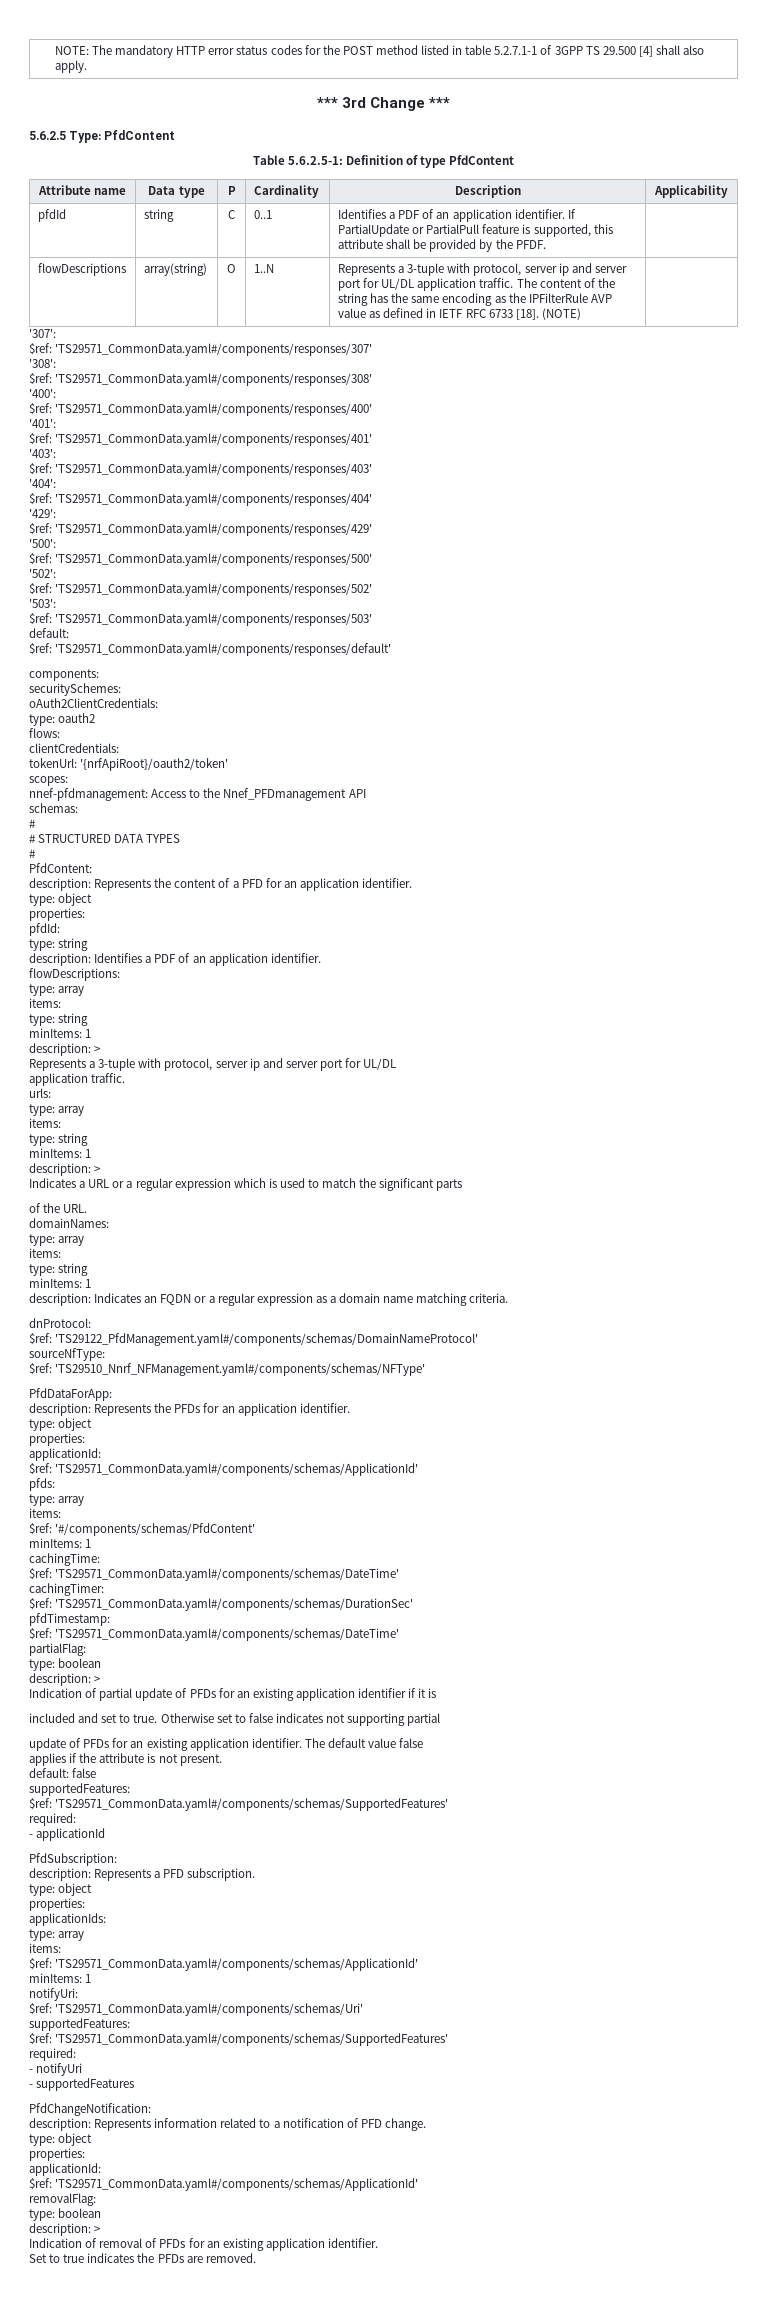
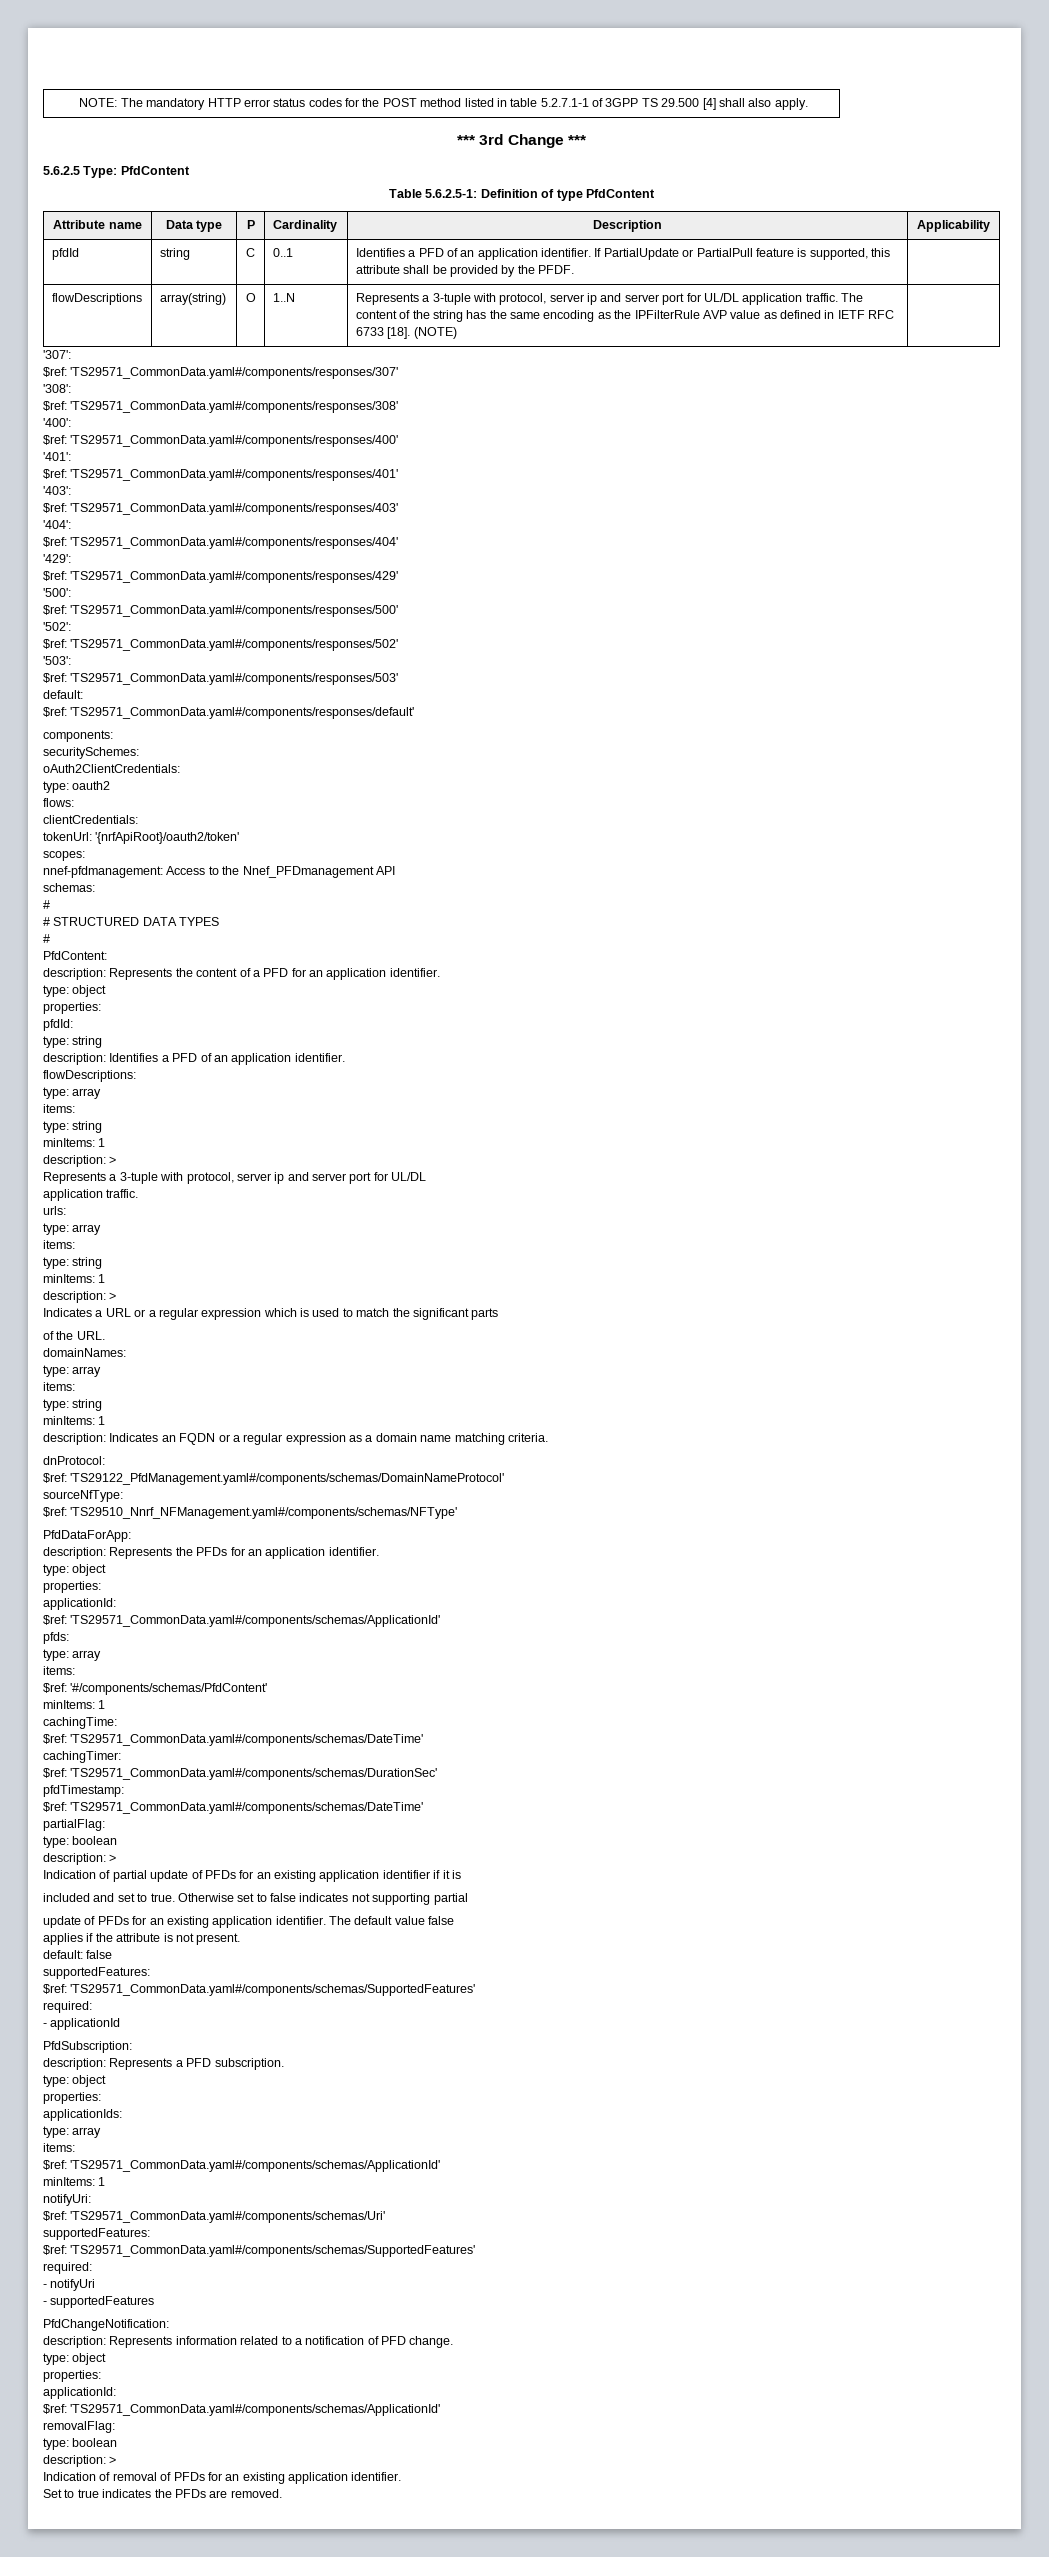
[398,210,421,219] PDF -> [418,248,444,257] PFD
[154,954,177,963] PDF -> [172,1053,198,1062] PFD

